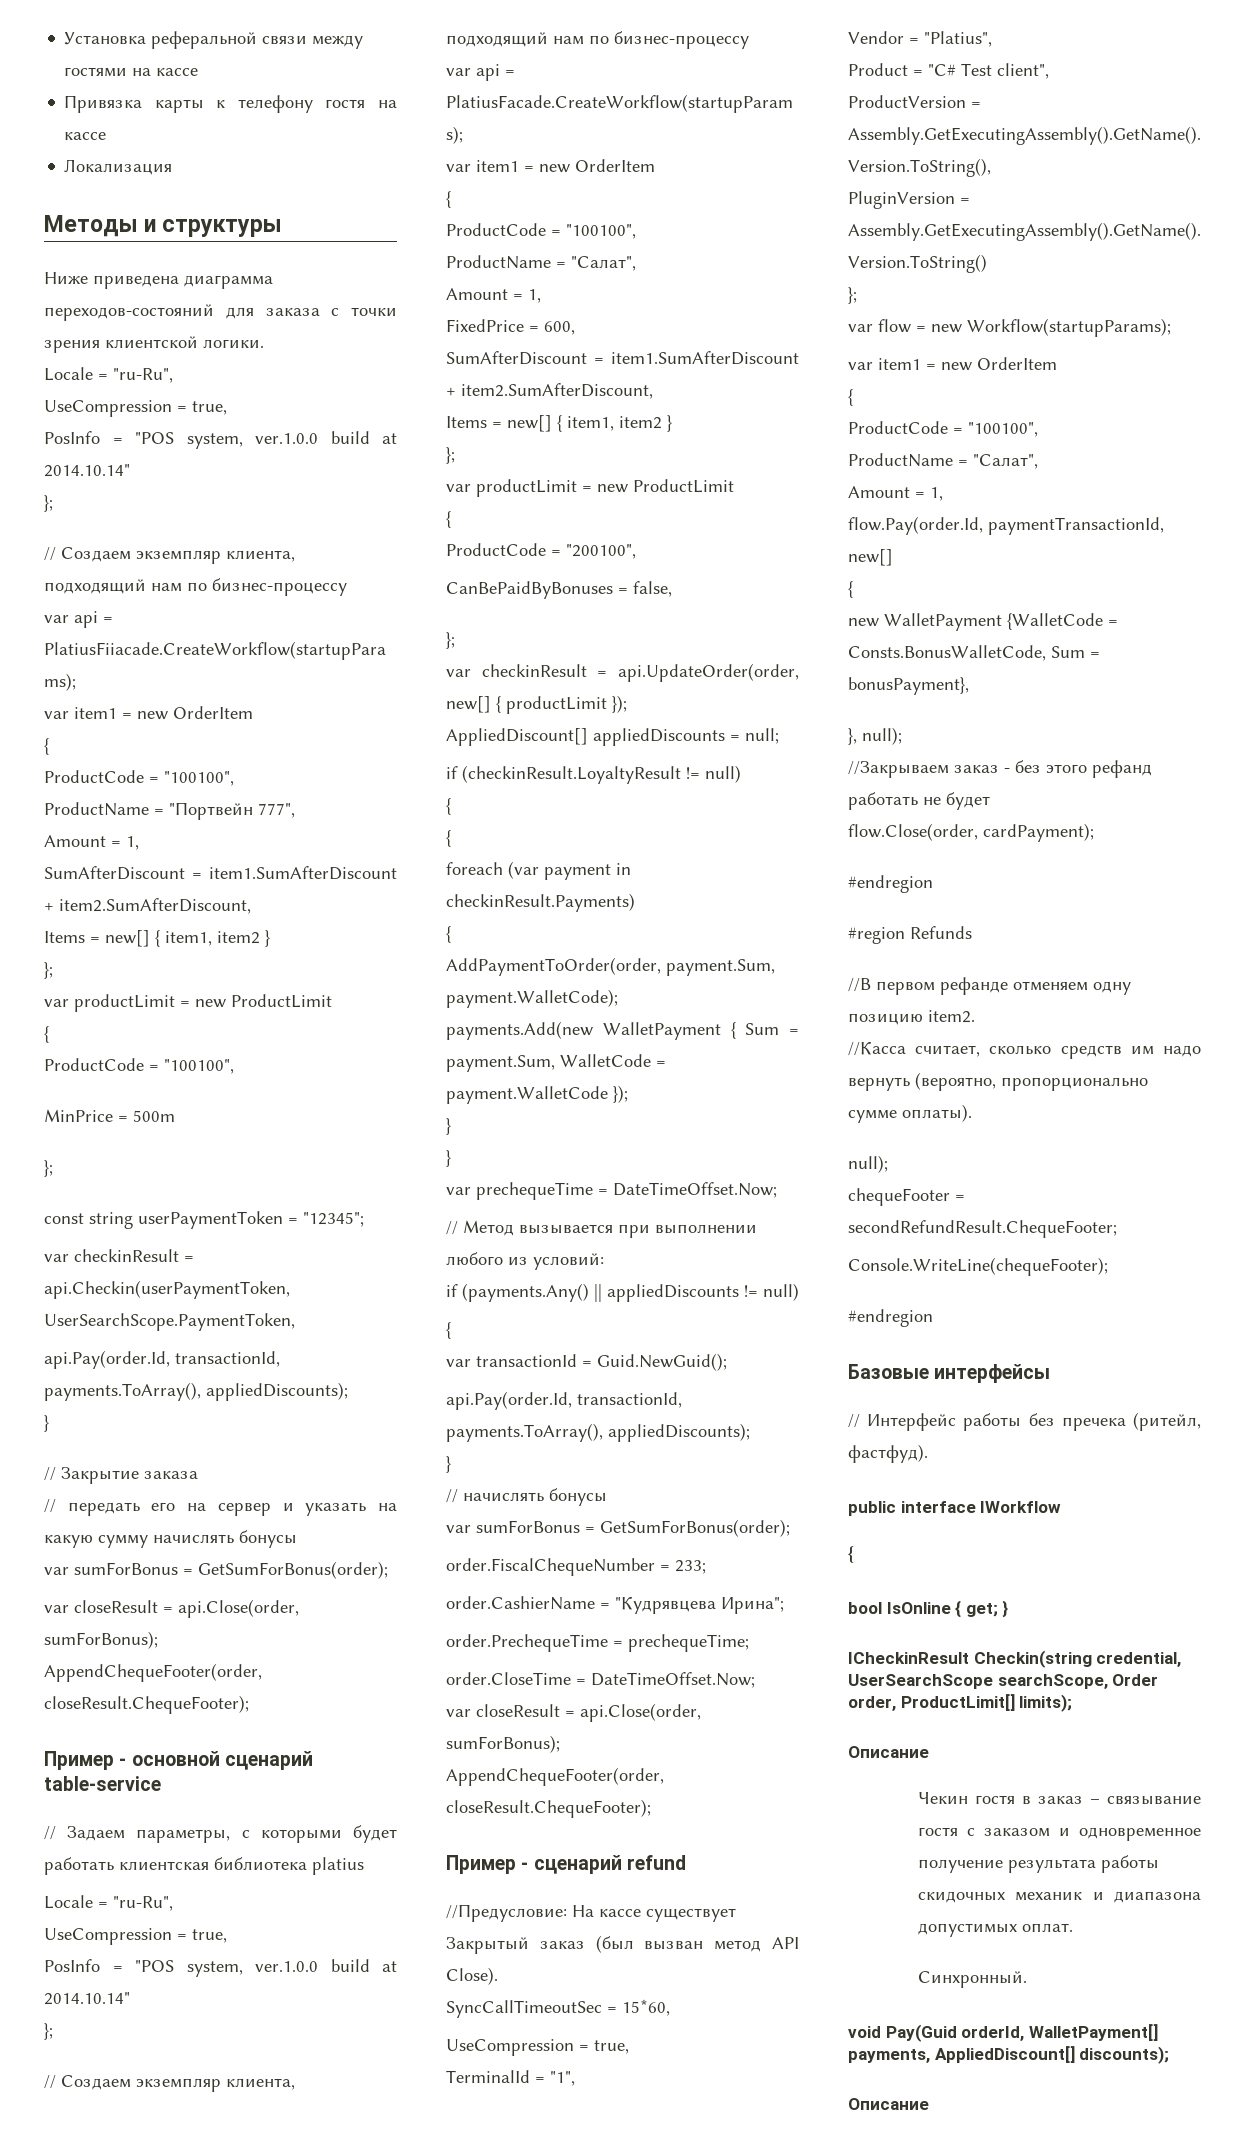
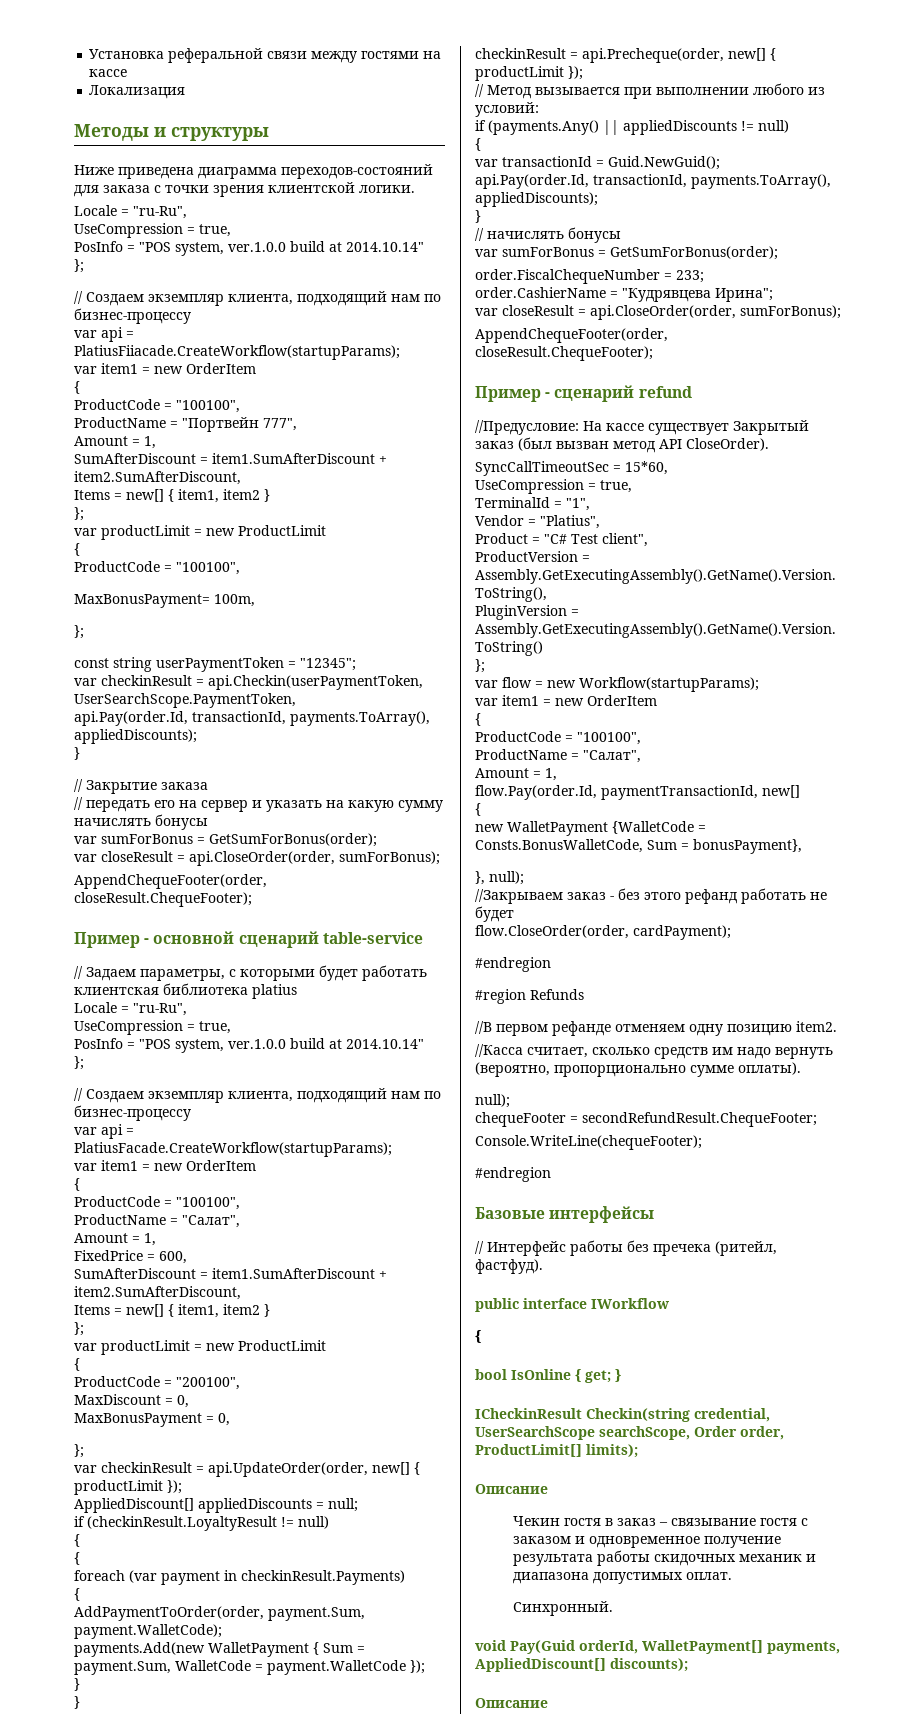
[64,95,397,113] [64,132,107,140] // Привязка карты к телефону гостя на кассе -> (128, 73) none
[44,1109,175,1122] MinPrice = 500m -> [74,594,255,608] MaxBonusPayment= 100m,
[178,1599,299,1618] api.Close(order, -> [189,851,335,866] api.CloseOrder(order,
[446,581,672,599] CanBePaidByBonuses = false, -> [74,1394,189,1408] [74,1413,230,1427] MaxDiscount = 0, // MaxBonusPayment = 0,
[446,1182,777,1200] var prechequeTime = DateTimeOffset.Now; -> [475,48,776,63] [475,66,583,81] checkinResult = api.Precheque(order, new[] { productLimit });
[446,1634,749,1652] [446,1672,755,1688] [446,1703,701,1722] // order.PrechequeTime = prechequeTime; // order.CloseTime = DateTimeOffset.Now; // var closeResult = api.Close(order, -> [475,305,736,320] // var closeResult = api.CloseOrder(order,
[446,1967,498,1985] Close). -> [686,438,769,451] CloseOrder).
[848,823,978,841] flow.Close(order, -> [475,925,629,939] flow.CloseOrder(order,

